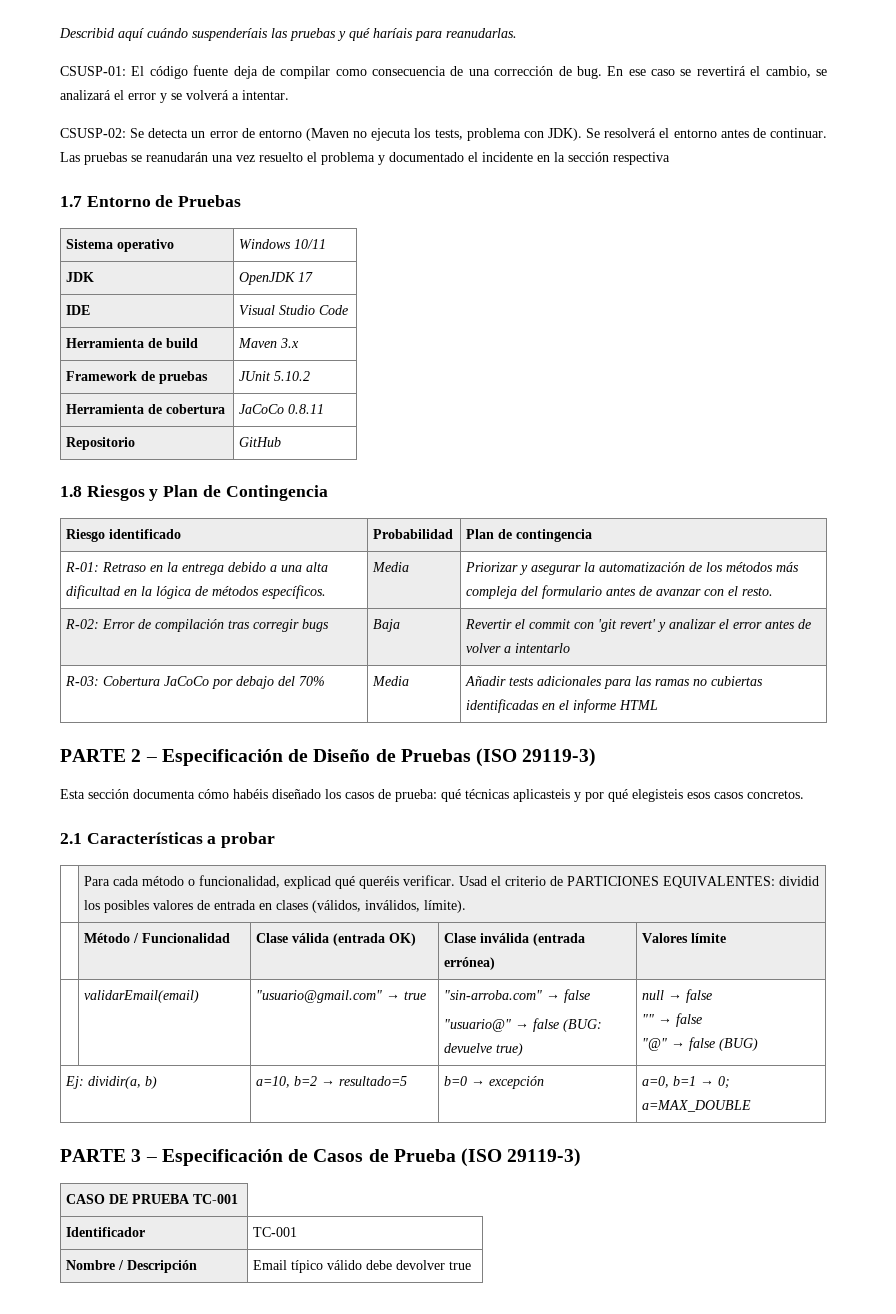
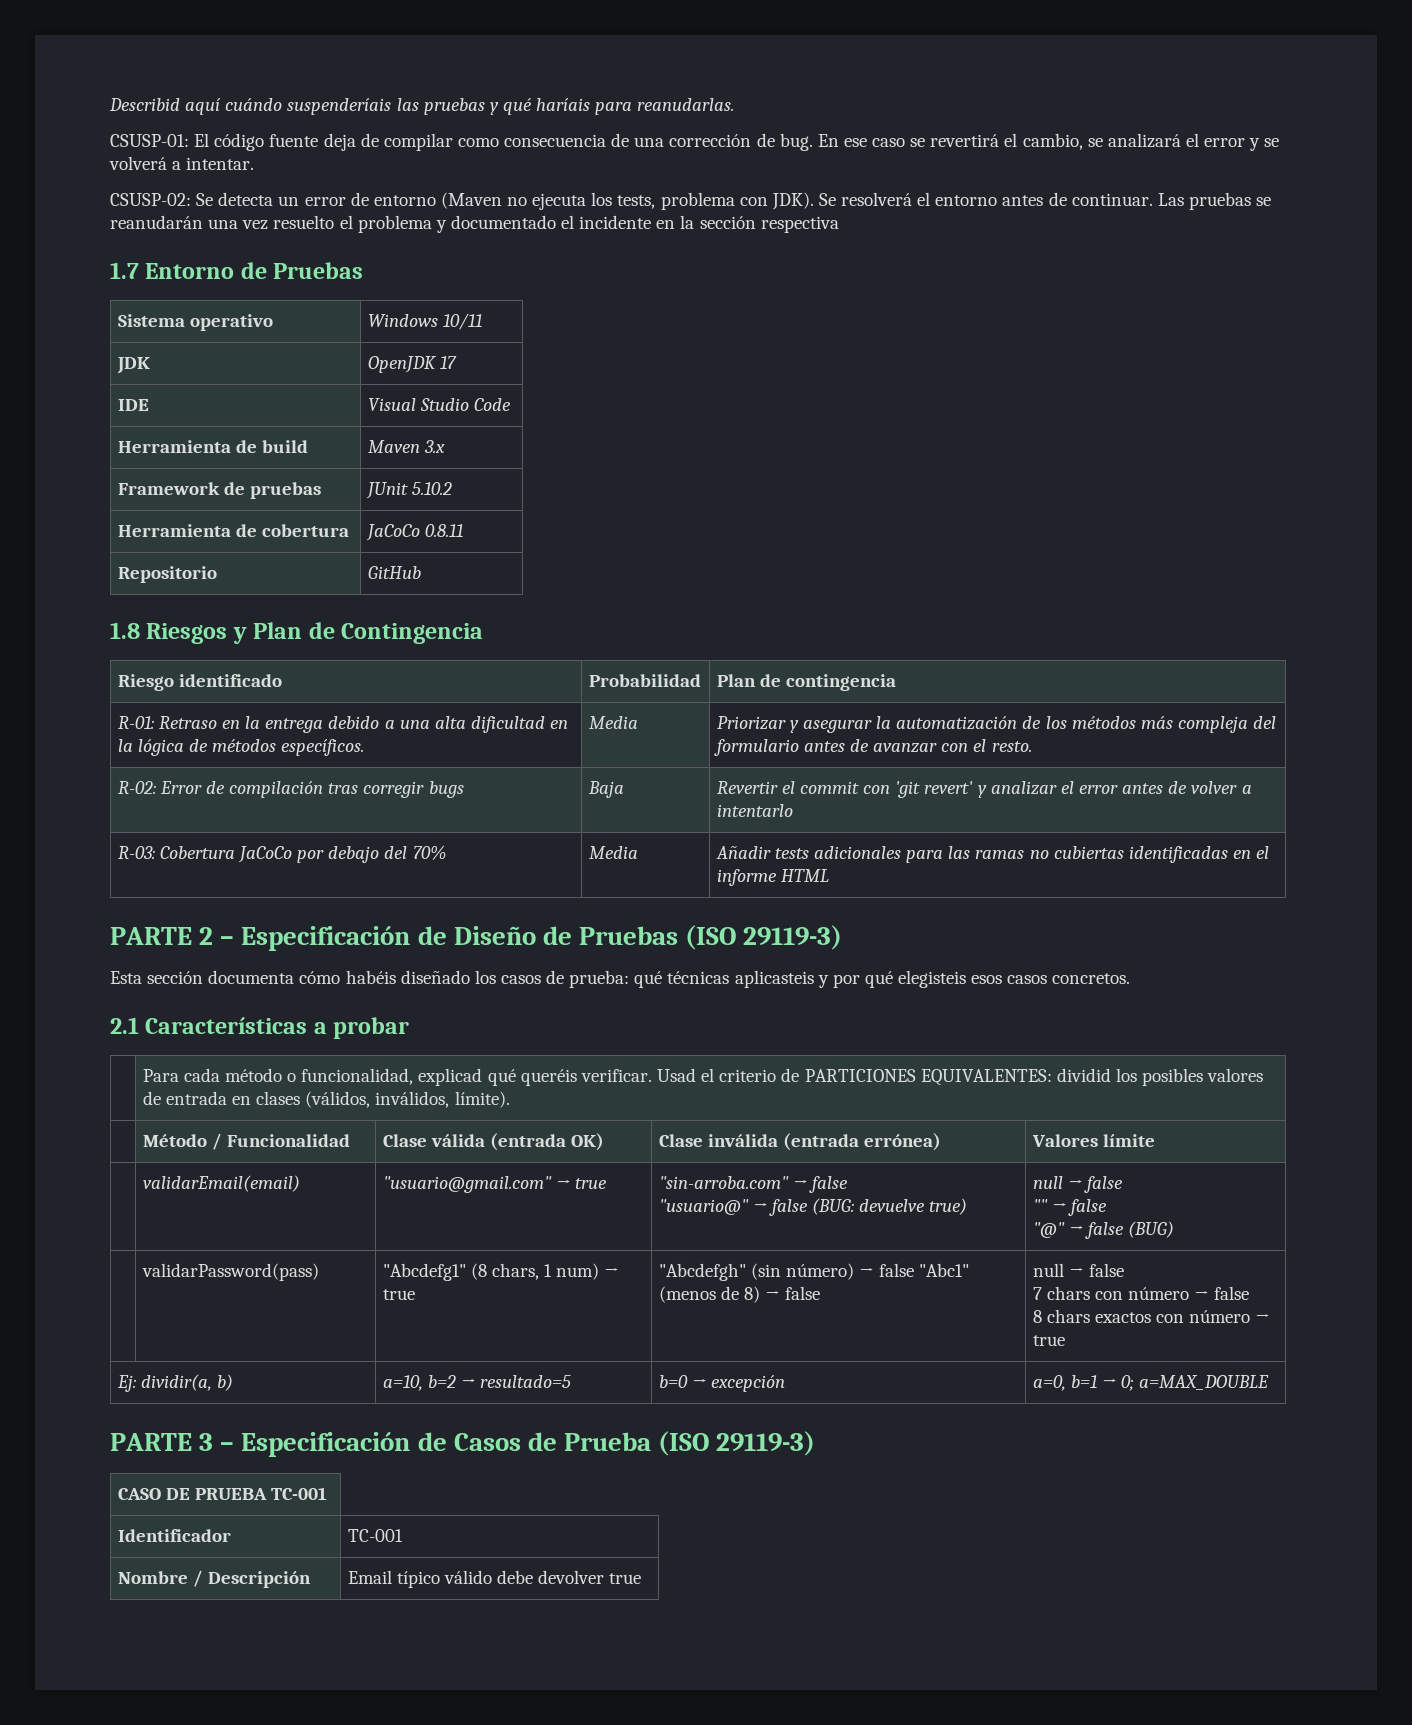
(758, 1044) none -> [141,1263,319,1281] [382,1263,620,1281] [382,1289,415,1300] [658,1263,970,1281] [658,1286,821,1303] [1032,1263,1125,1277] [1032,1286,1250,1300] [1032,1309,1271,1323] [1032,1335,1065,1346] // | validarPassword(pass) | "Abcdefg1" (8 chars, 1 num) → true | "Abcdefgh" (sin número) → false "Abc1" (menos de 8) → false | null → false // 7 chars con número → false // 8 chars exactos con número → true

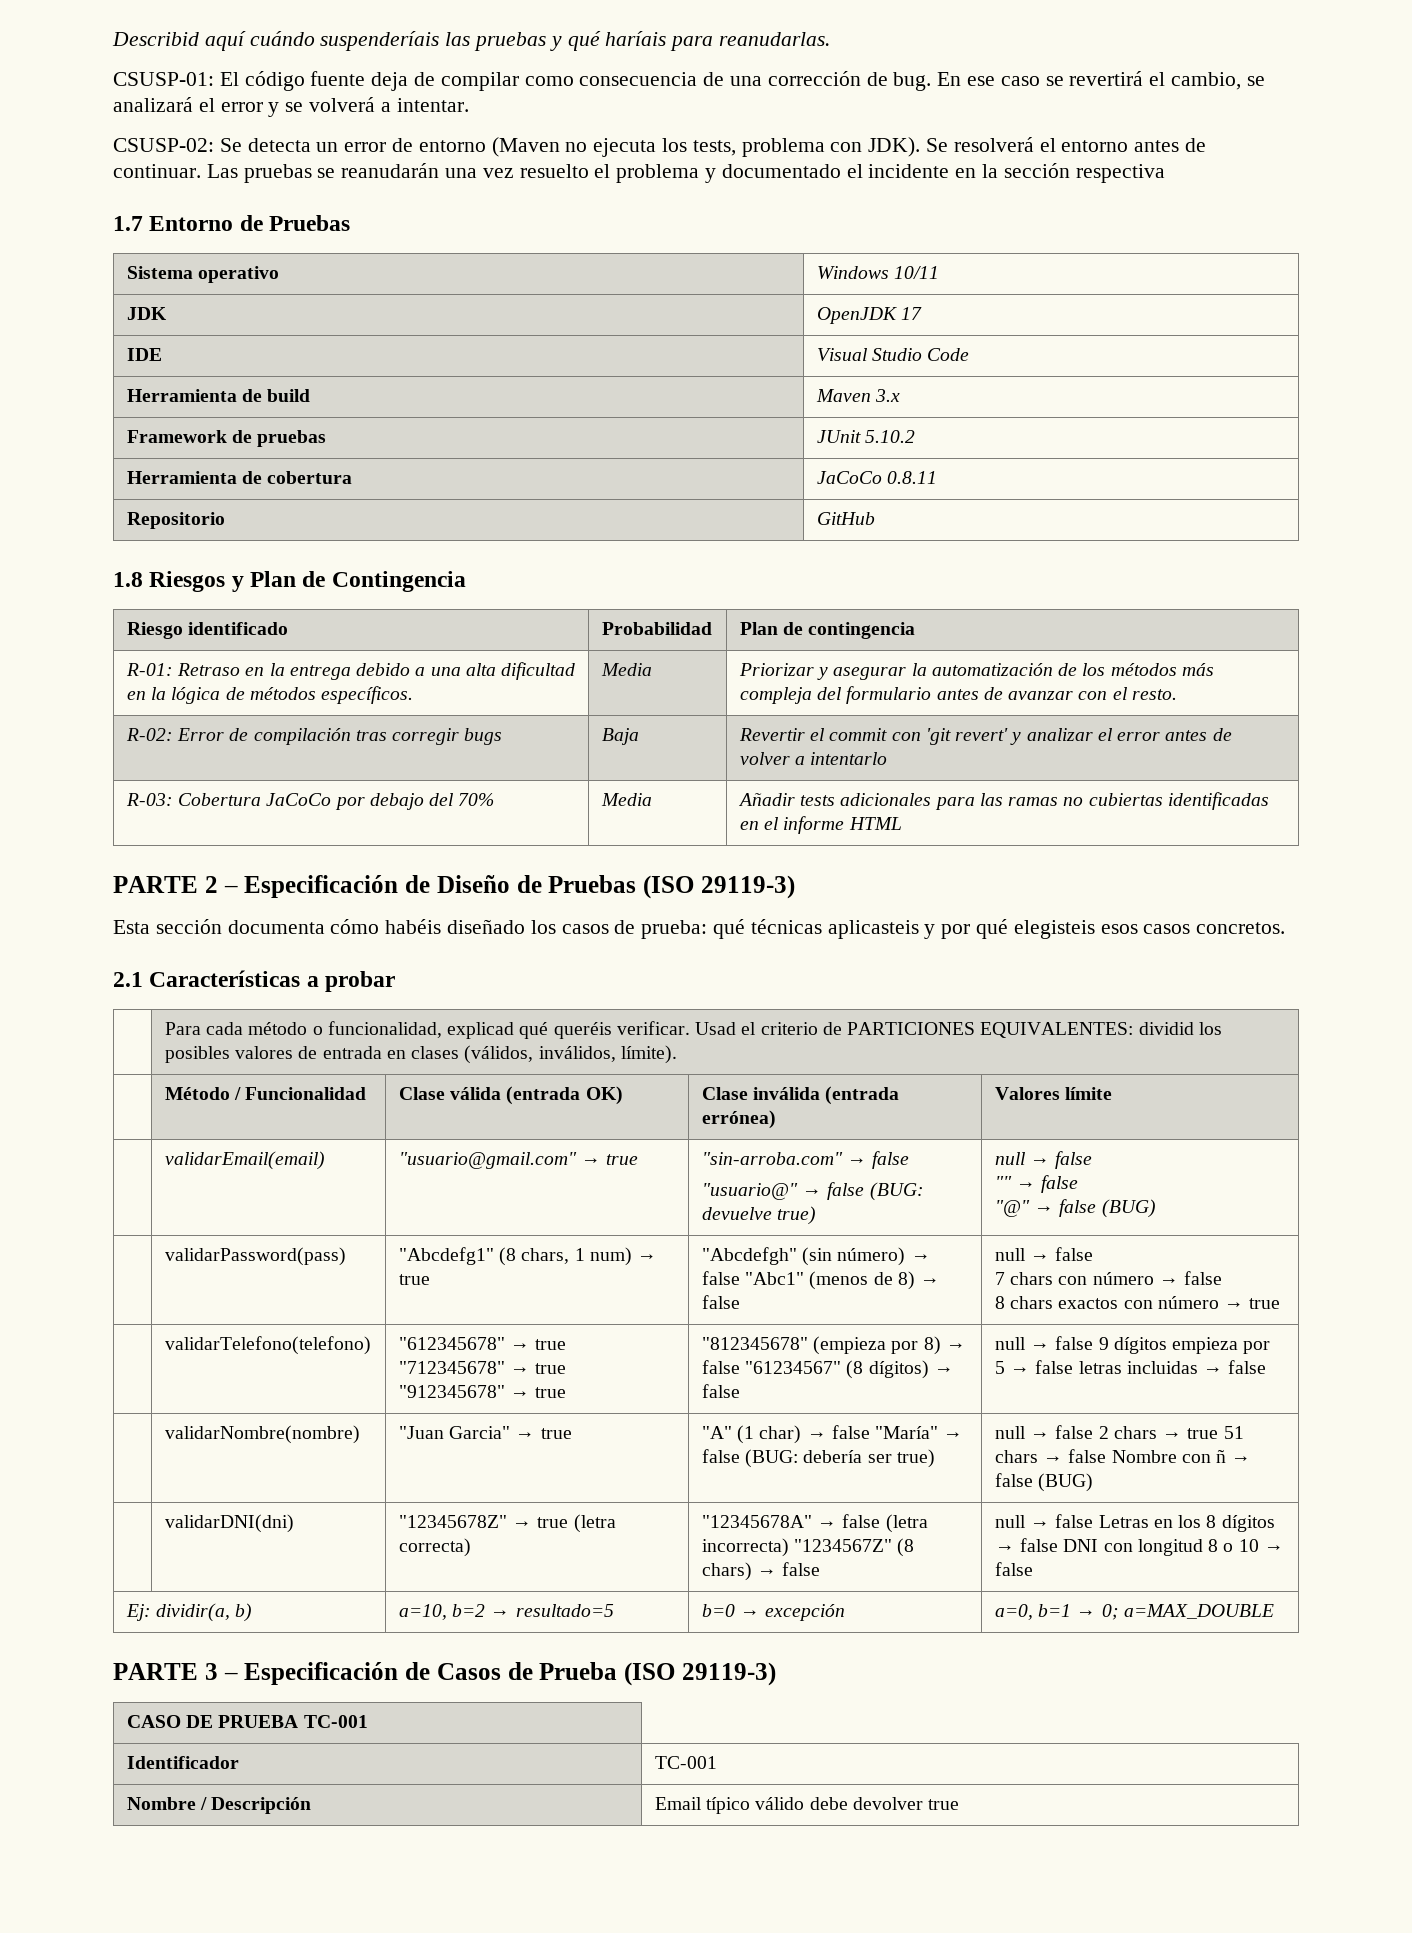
(1065, 1340) none -> [164,1336,371,1355] [398,1337,567,1350] [398,1361,567,1374] [398,1385,567,1398] [701,1336,966,1355] [701,1360,954,1379] [701,1384,740,1398] [994,1336,1271,1354] [994,1360,1267,1374] [164,1425,360,1444] [398,1426,572,1439] [701,1425,964,1444] [701,1449,935,1468] [994,1425,1244,1439] [994,1449,1252,1463] [994,1473,1093,1492] [164,1514,294,1533] [398,1514,616,1533] [398,1538,471,1557] [701,1514,928,1533] [701,1538,915,1557] [701,1562,821,1581] [994,1514,1275,1532] [994,1538,1284,1556] [994,1562,1033,1576] // | validarTelefono(telefono) | "612345678" → true "712345678" → true "912345678" → true | "812345678" (empieza por 8) → false "61234567" (8 dígitos) → false | null → false 9 dígitos empieza por 5 → false letras incluidas → false // | validarNombre(nombre) | "Juan Garcia" → true | "A" (1 char) → false "María" → false (BUG: debería ser true) | null → false 2 chars → true 51 chars → false Nombre con ñ → false (BUG) // | validarDNI(dni) | "12345678Z" → true (letra correcta) | "12345678A" → false (letra incorrecta) "1234567Z" (8 chars) → false | null → false Letras en los 8 dígitos → false DNI con longitud 8 o 10 → false

